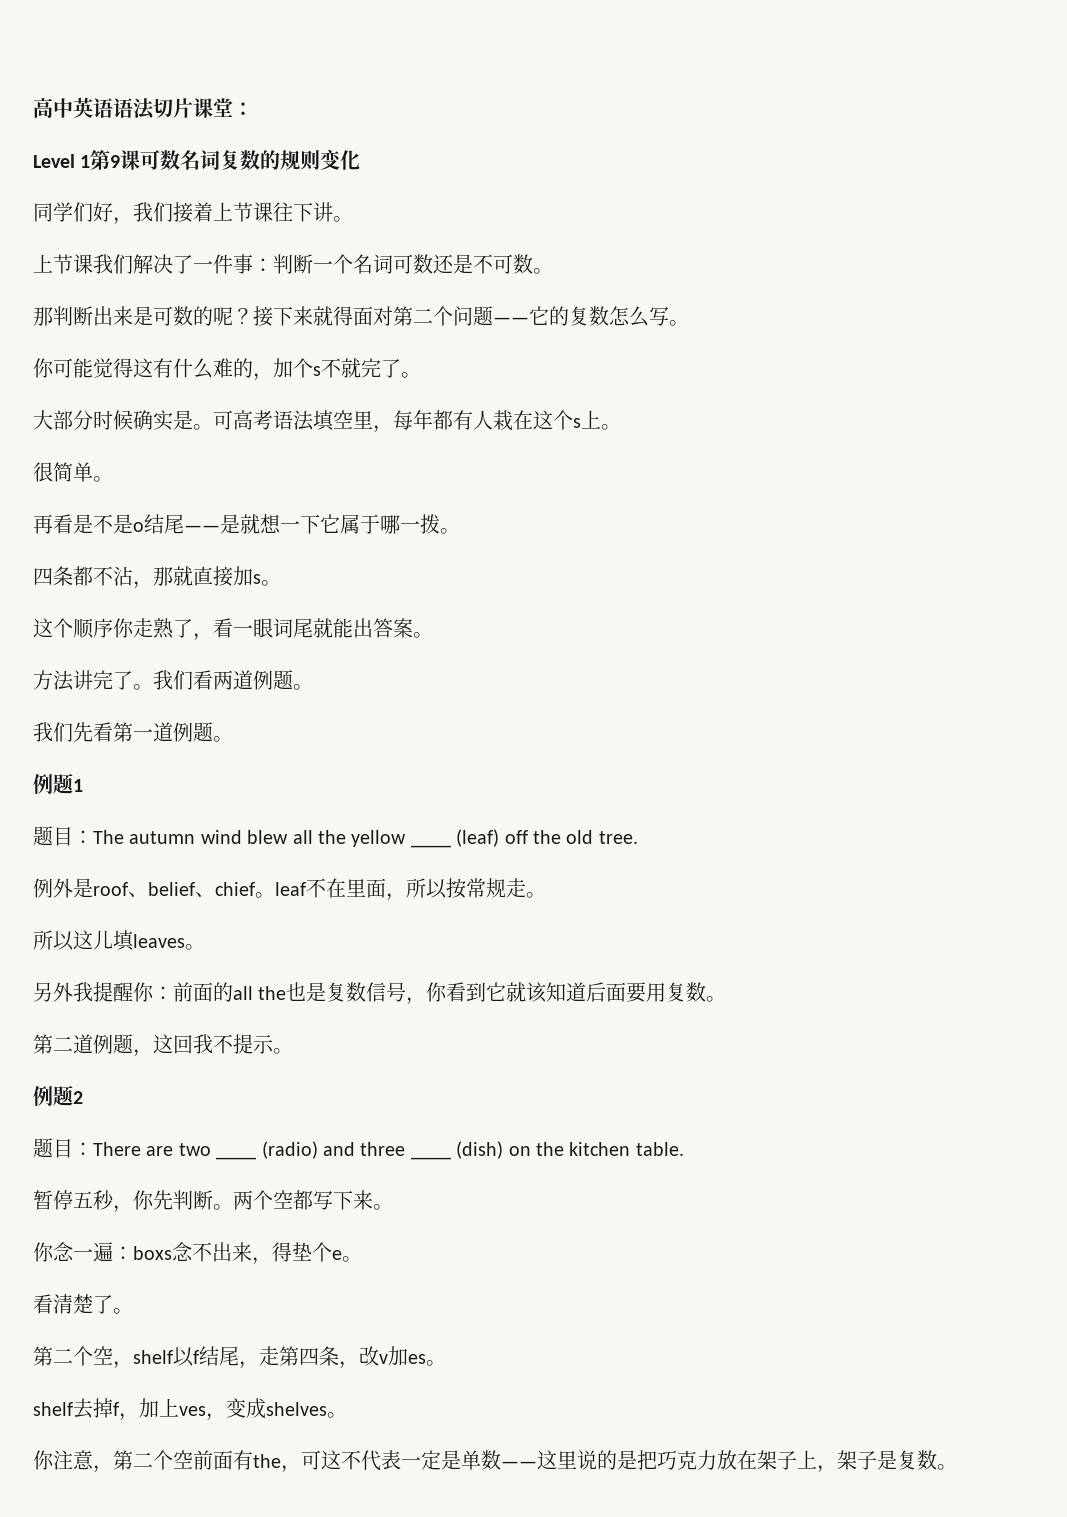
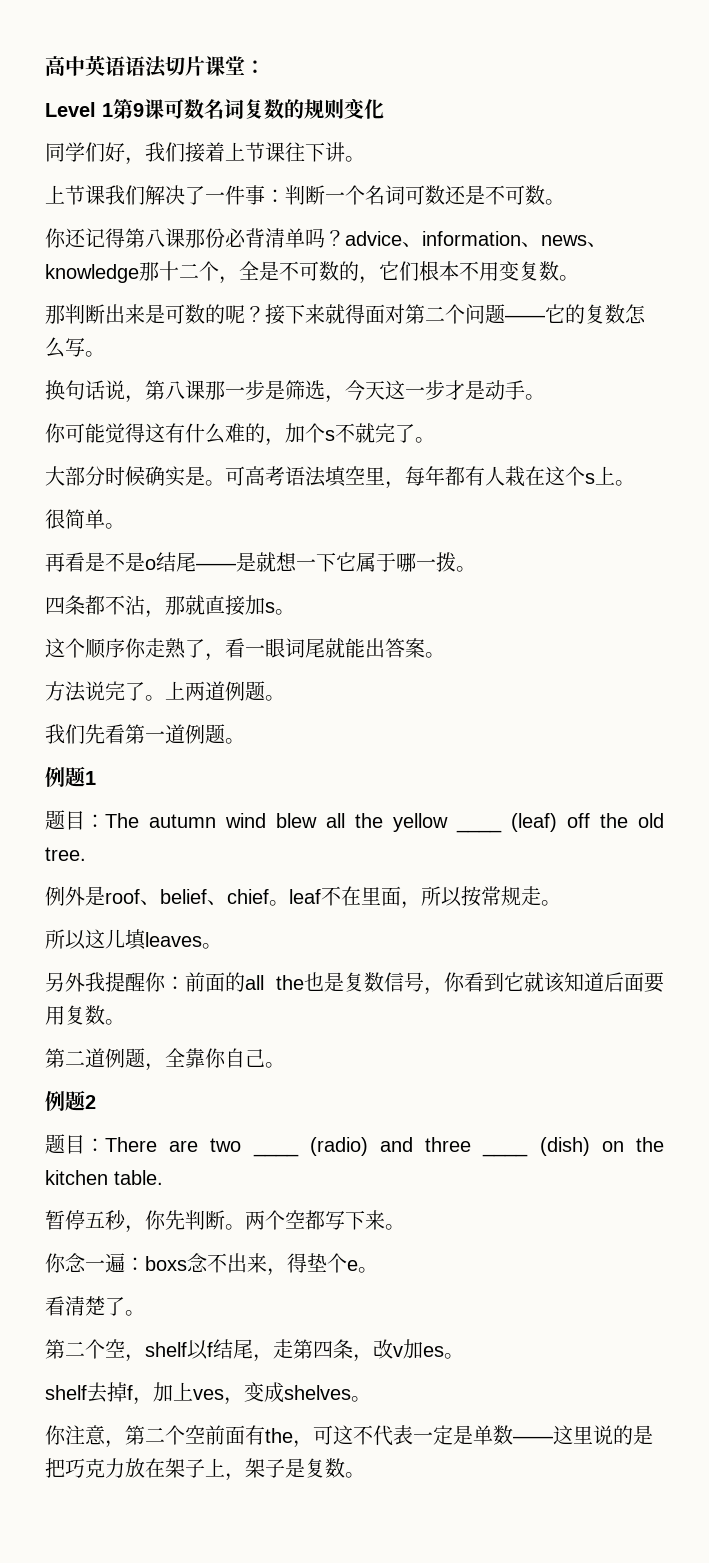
(553, 271) none -> [45,228,607,248] [45,261,579,284] // 你还记得第八课那份必背清单吗？advice、information、news、knowledge那十二个，全是不可数的，它们根本不用变复数。
(689, 323) none -> [45,380,545,403] // 换句话说，第八课那一步是筛选，今天这一步才是动手。
[73,670,213,690] 讲完了。我们看 -> [85,681,185,701] 说完了。上
[153,1034,274,1054] 这回我不提示 -> [165,1048,265,1068] 全靠你自己

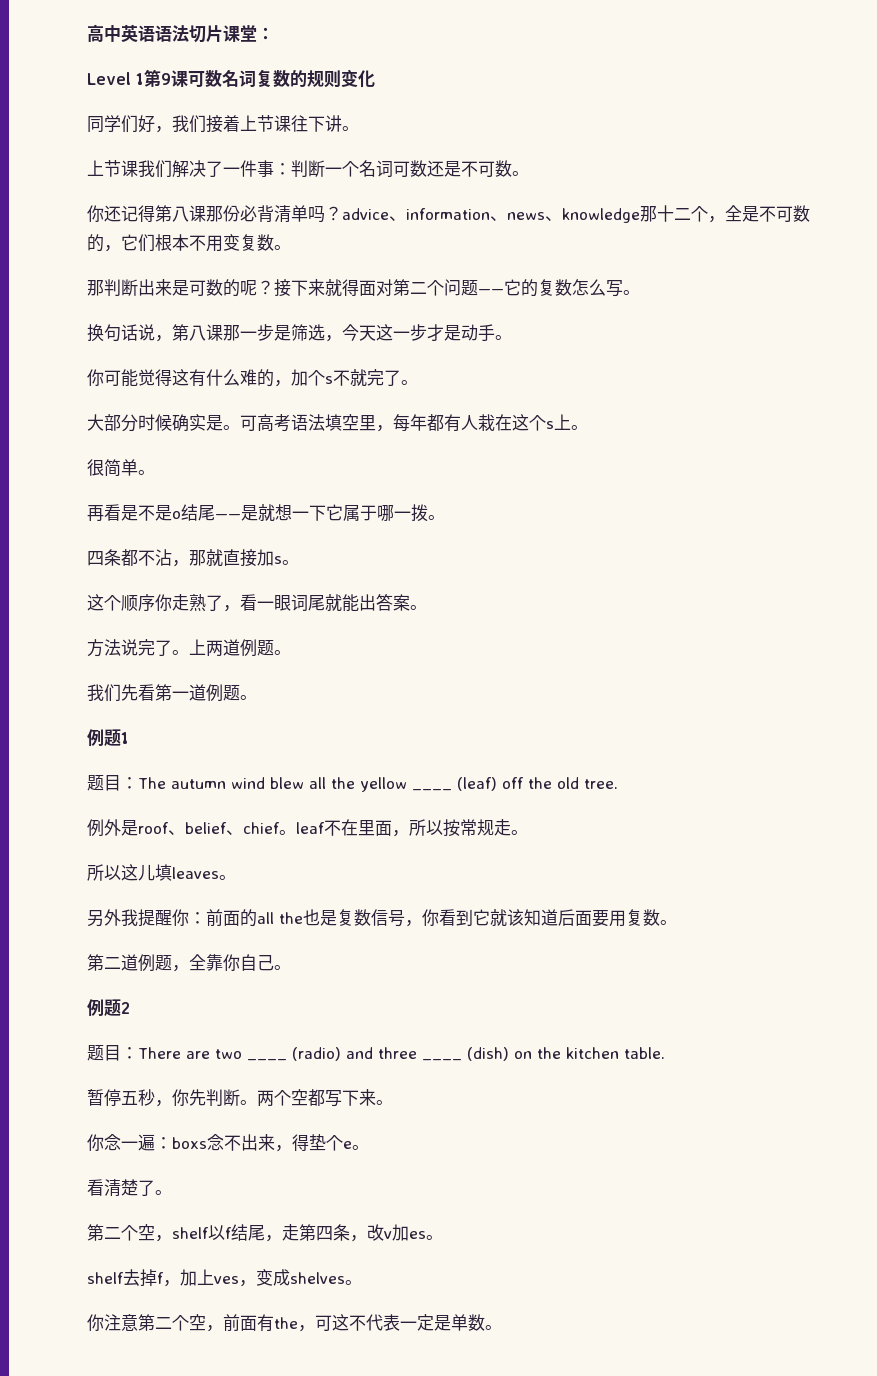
[105,1425,205,1448] ，第二个空 -> [138,1314,223,1332] 第二个空，
[513,1425,653,1445] [45,1458,345,1481] ——这里说的是把巧克力放在架子上，架子是复数 -> (485, 1322) none

